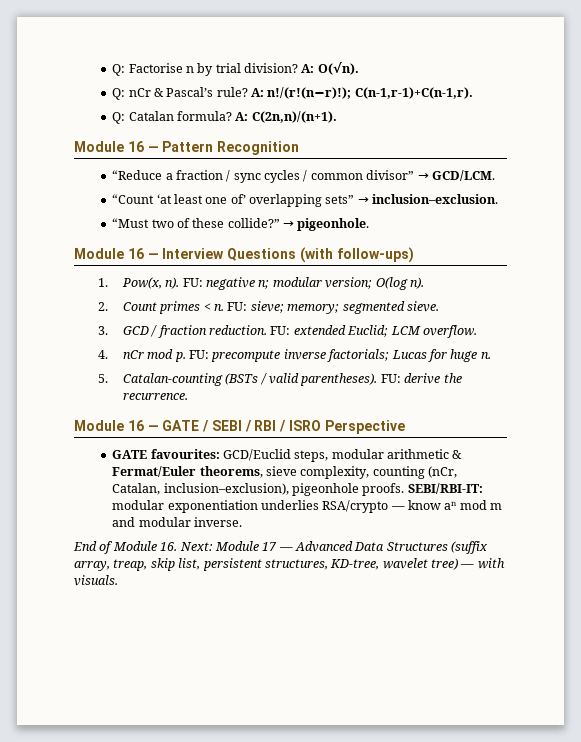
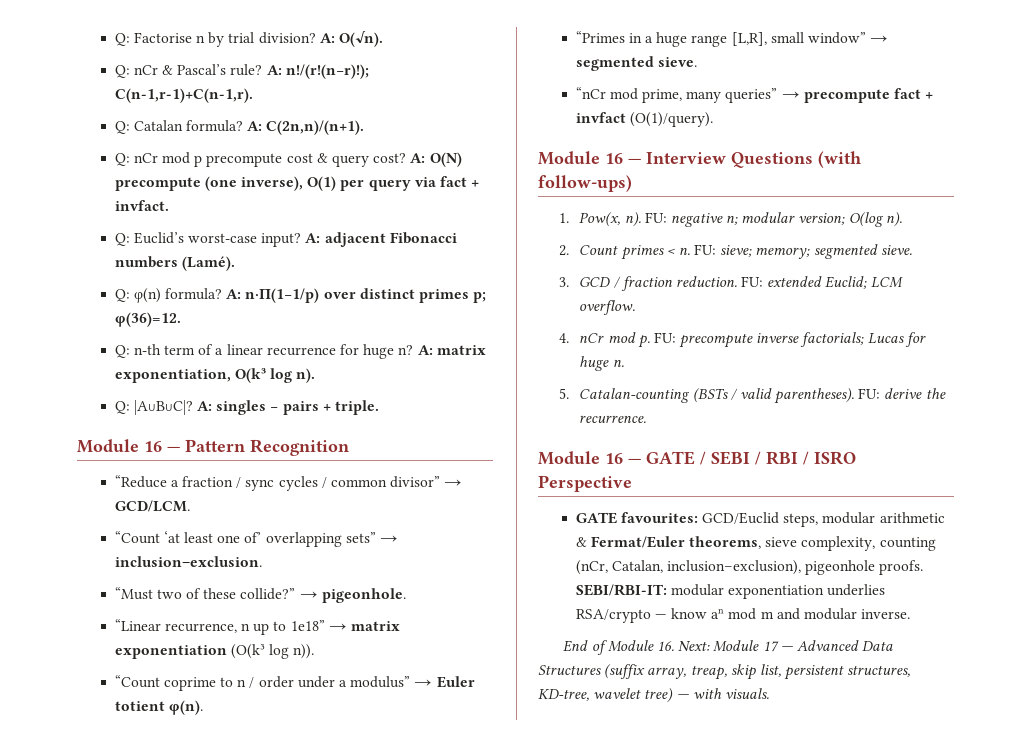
(337, 117) none -> [114,152,462,167] [114,176,480,191] [114,200,169,211] [114,232,457,247] [114,256,235,271] [114,288,487,303] [114,312,181,327] [114,344,486,359] [114,368,316,383] [114,400,380,415] // Q: nCr mod p precompute cost & query cost? A: O(N) precompute (one inverse), O(1) per query via fact + invfact. // Q: Euclid’s worst-case input? A: adjacent Fibonacci numbers (Lamé). // Q: φ(n) formula? A: n·Π(1−1/p) over distinct primes p; φ(36)=12. // Q: n-th term of a linear recurrence for huge n? A: matrix exponentiation, O(k³ log n). // Q: |A∪B∪C|? A: singles − pairs + triple.
(370, 224) none -> [114,619,401,635] [114,644,315,659] [114,675,475,691] [114,700,203,715] [575,31,889,47] [575,56,697,71] [575,87,934,103] [575,112,713,127] // “Linear recurrence, n up to 1e18” → matrix exponentiation (O(k³ log n)). // “Count coprime to n / order under a modulus” → Euler totient φ(n). // “Primes in a huge range [L,R], small window” → segmented sieve. // “nCr mod prime, many queries” → precompute fact + invfact (O(1)/query).

